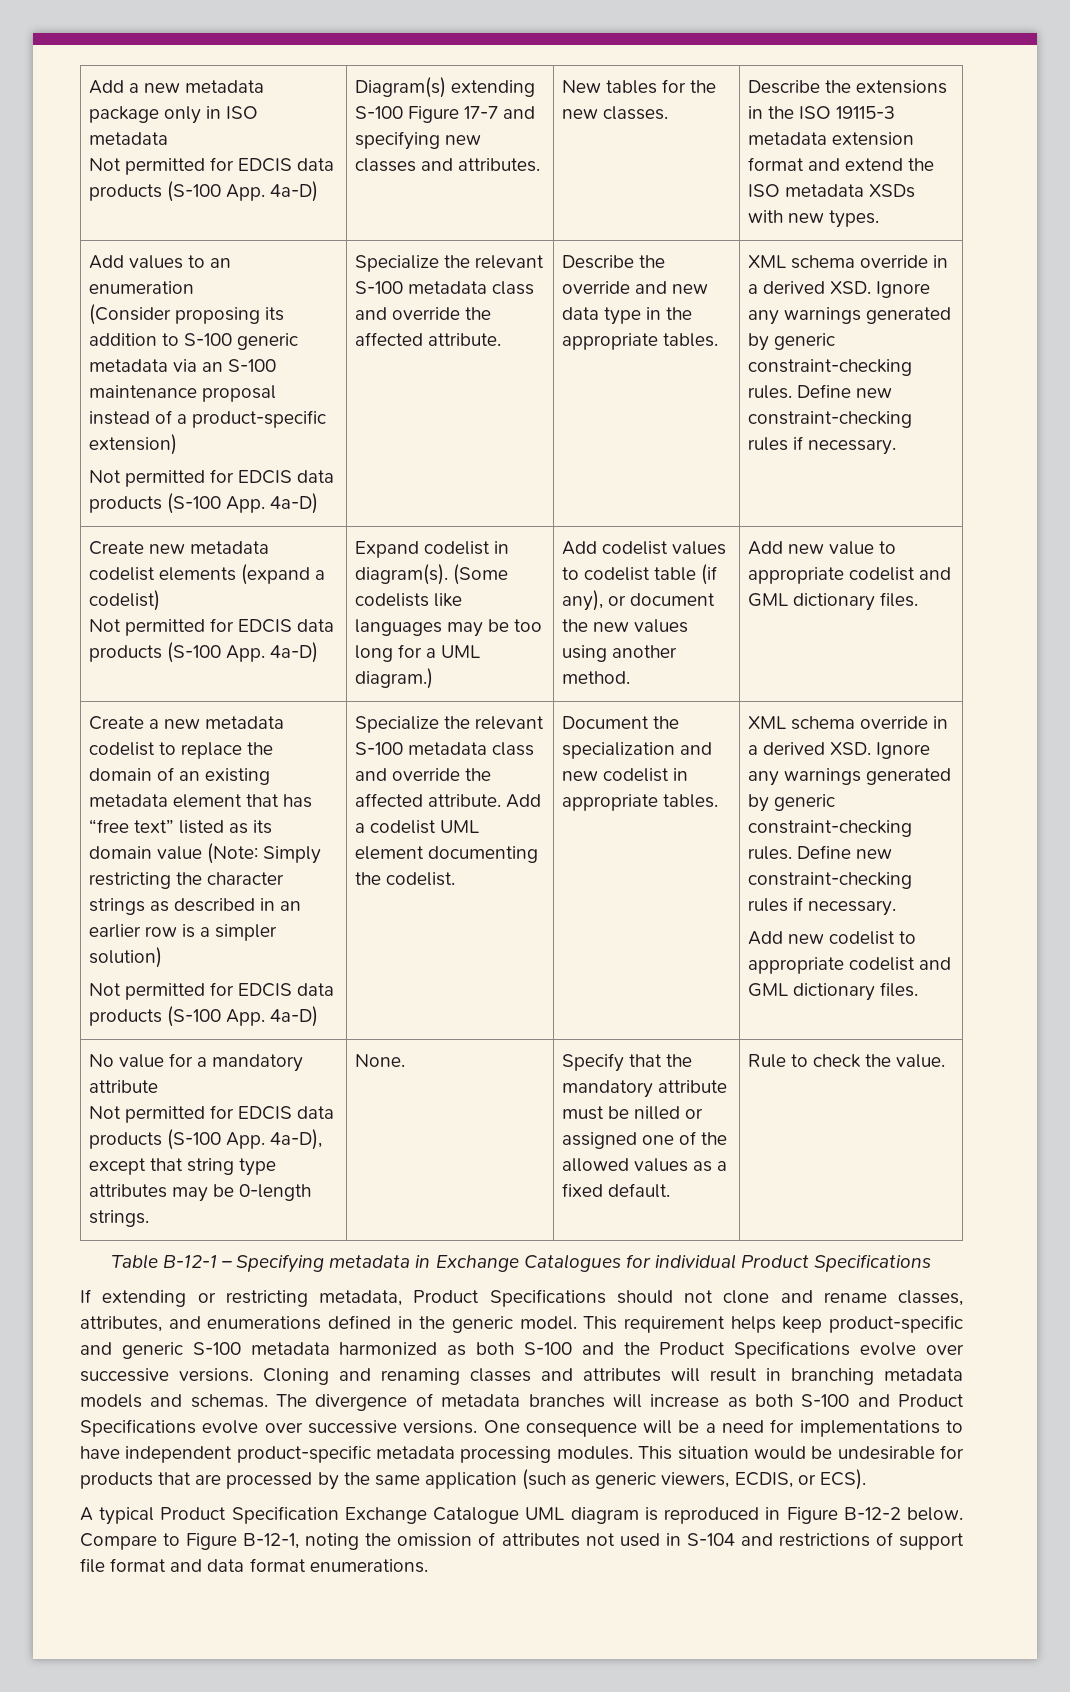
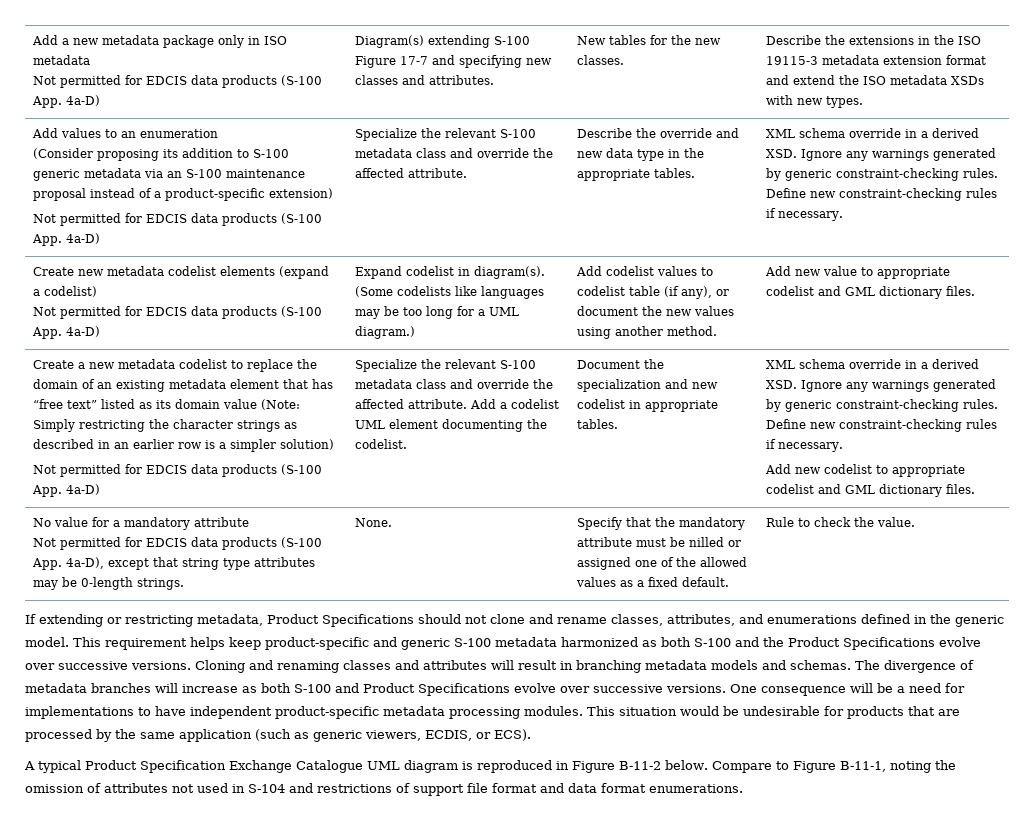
[111,1254,932,1273] // Table B-12-1 – Specifying metadata in Exchange Catalogues for individual Product Specifications -> (916, 522) none
[843,1507,901,1520] B-12-2 -> [619,761,661,770] B-11-2
[243,1533,300,1549] B-12-1, -> [839,761,886,772] B-11-1,

